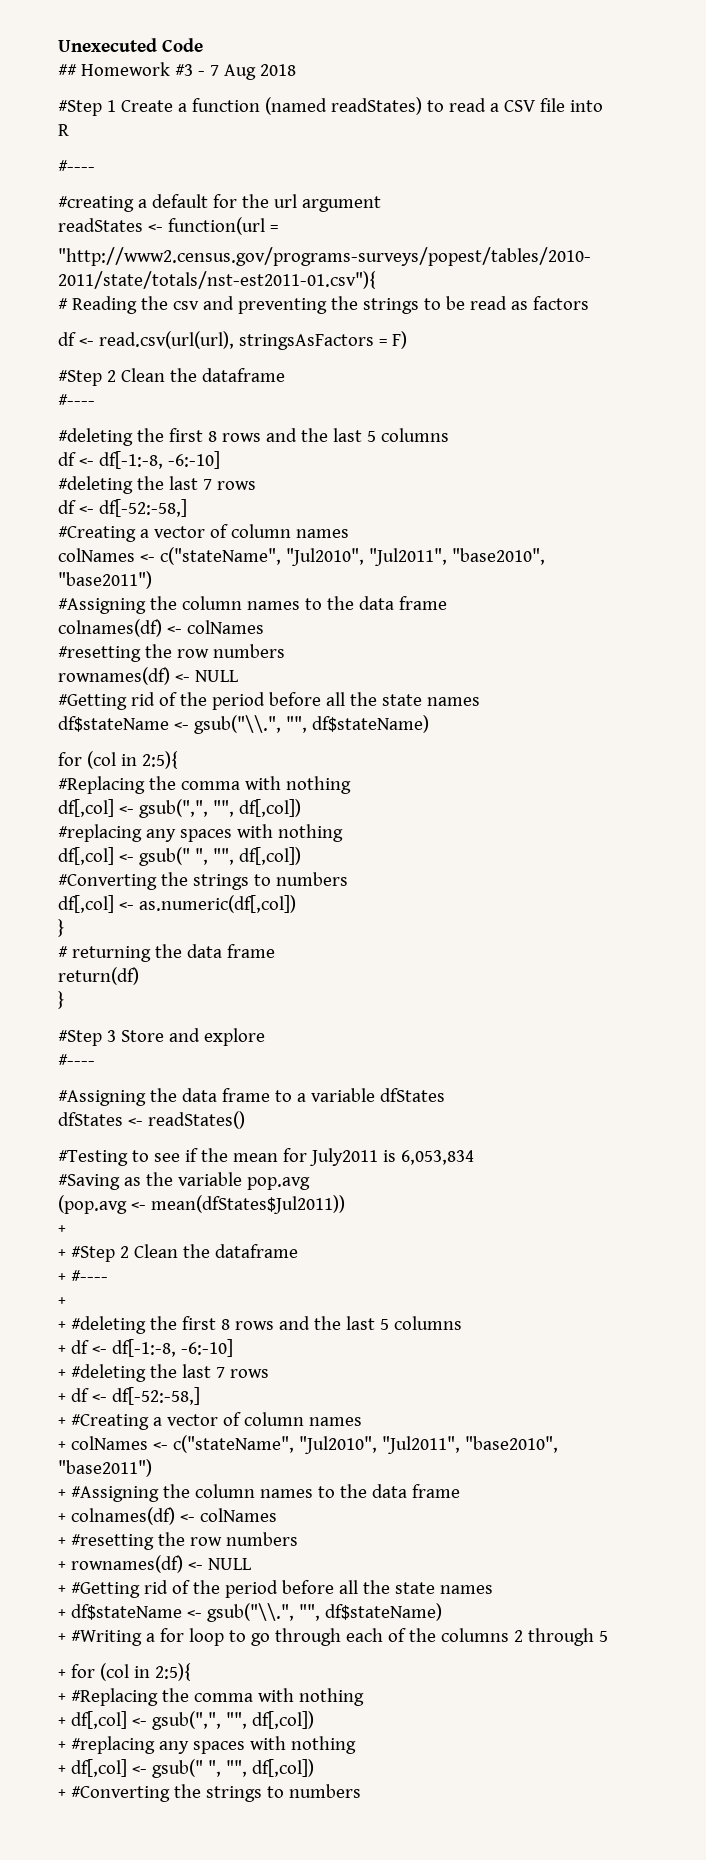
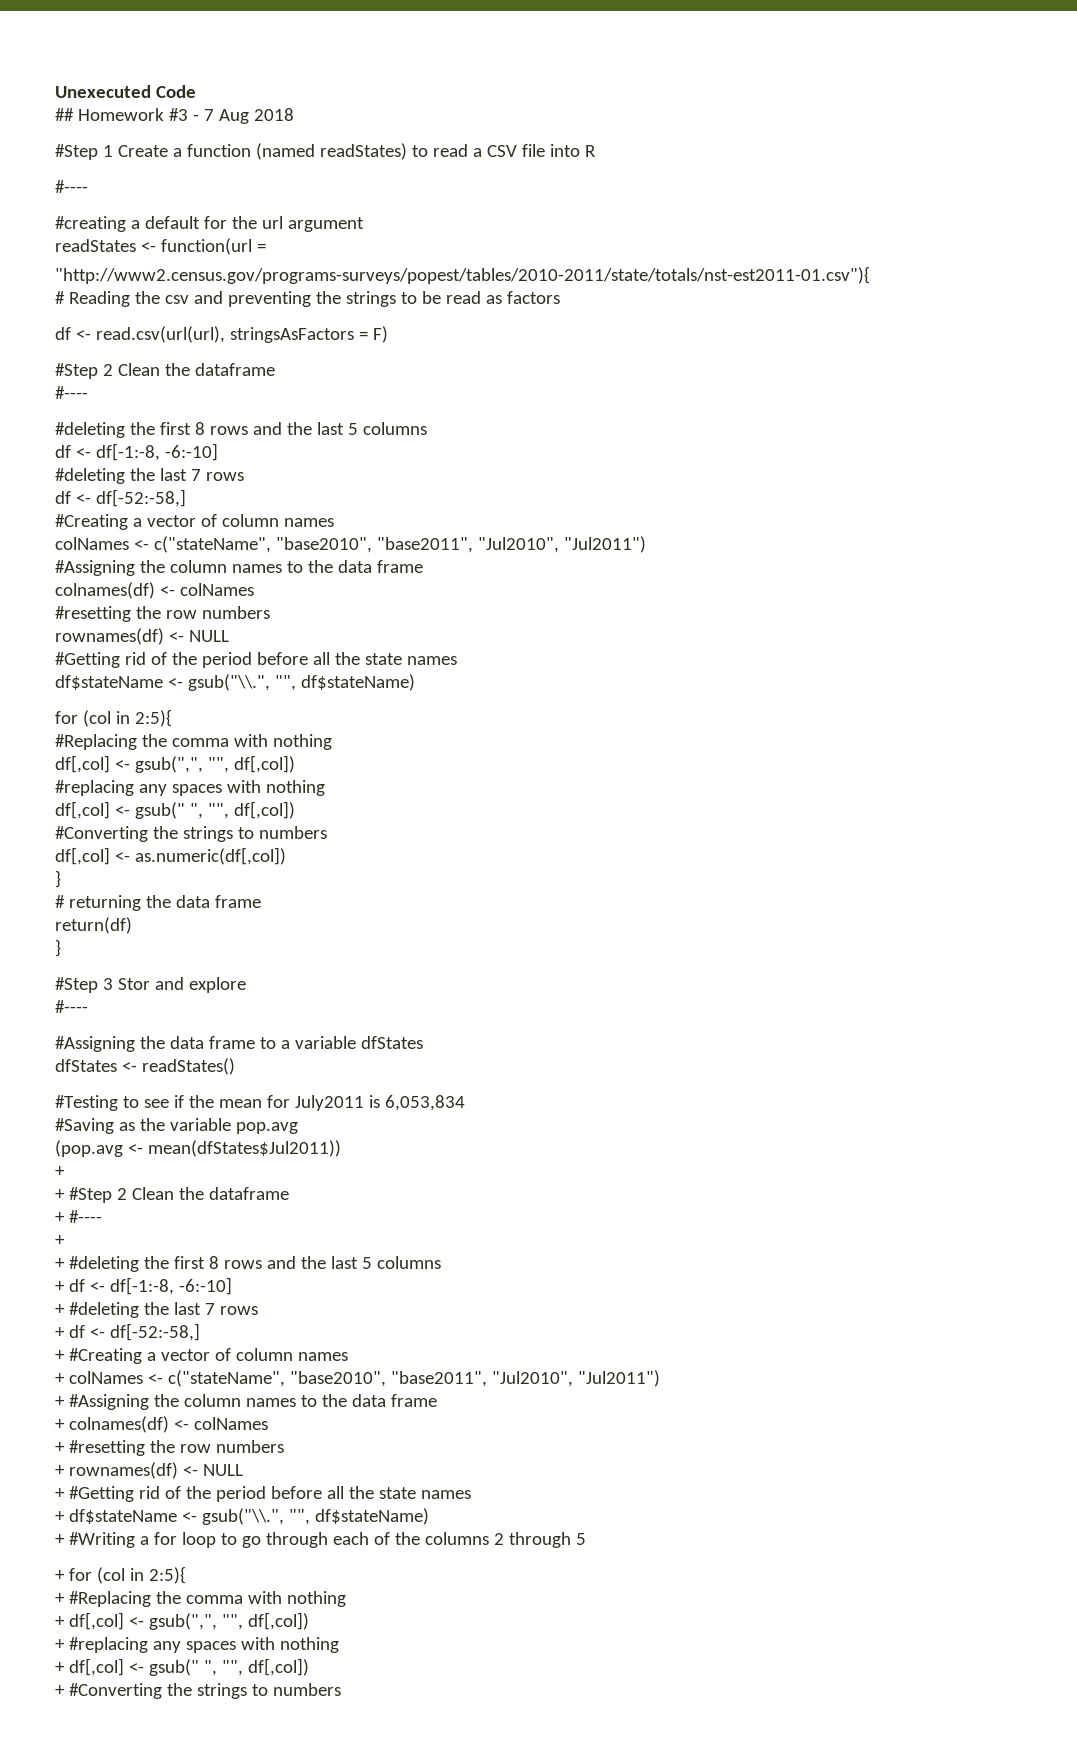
[285,548,545,566] [58,571,152,589] "Jul2010", "Jul2011", "base2010", "base2011") -> [275,536,646,553] "base2010", "base2011", "Jul2010", "Jul2011")
[120,1030,164,1042] Store -> [117,978,150,990] Stor
[298,1436,558,1454] [58,1459,152,1477] "Jul2010", "Jul2011", "base2010", "base2011") -> [289,1370,660,1387] "base2010", "base2011", "Jul2010", "Jul2011")

